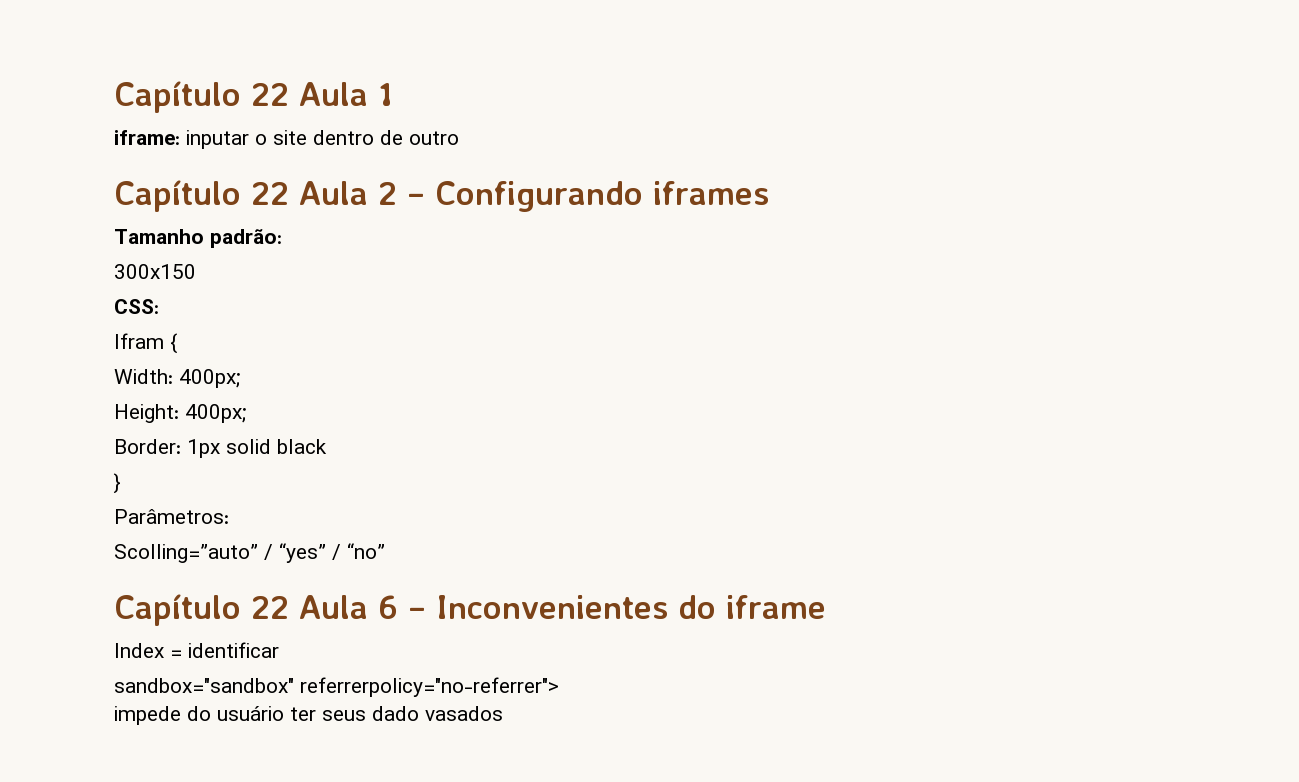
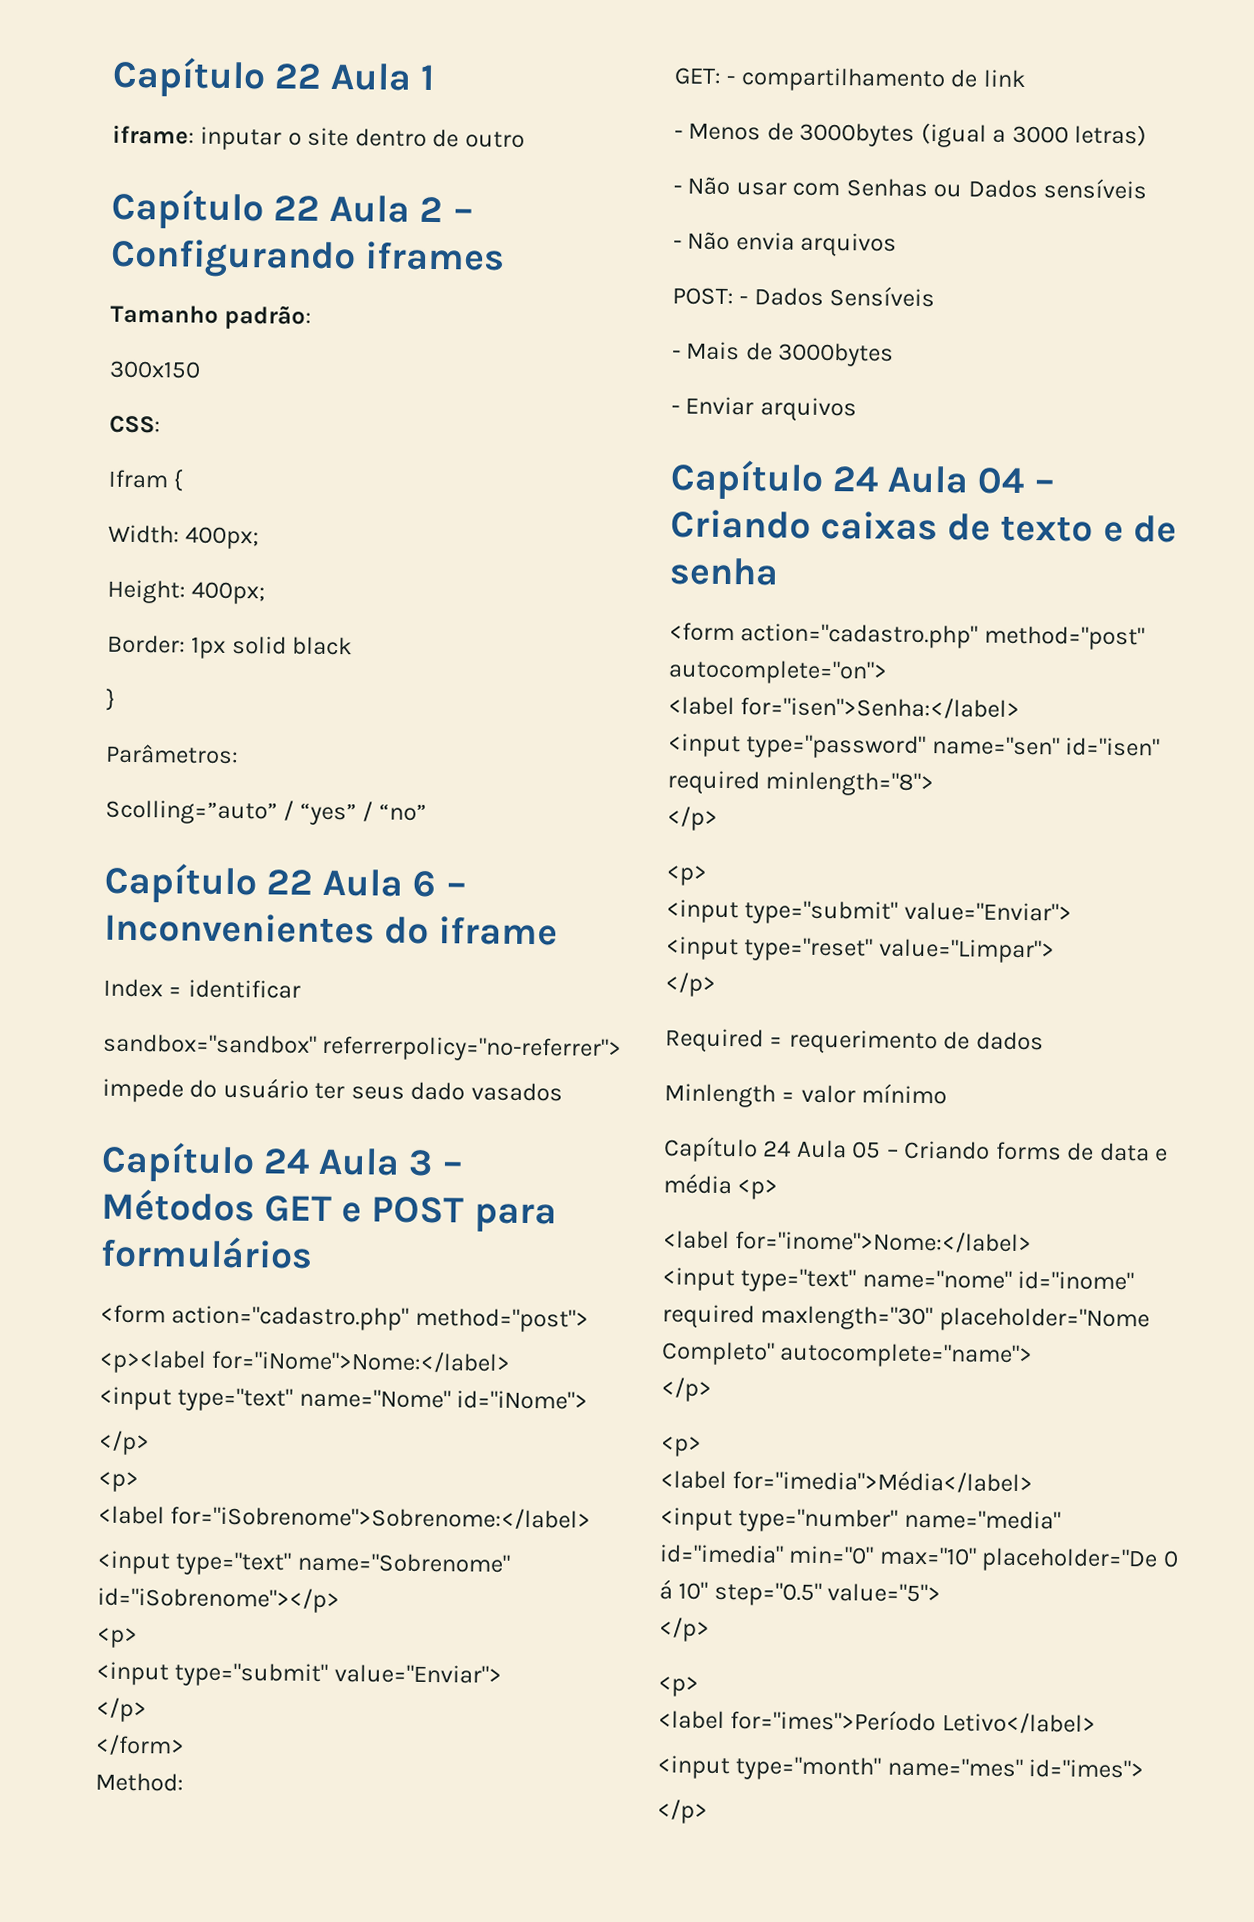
(503, 713) none -> [101,1141,463,1183] [101,1188,557,1233] [100,1235,313,1269] [100,1304,589,1333] [99,1349,512,1374] [99,1386,589,1412] [98,1430,150,1456] [98,1471,139,1493] [98,1505,592,1530] [97,1550,510,1576] [97,1586,340,1614] [97,1627,138,1649] [96,1661,502,1688] [96,1697,147,1723] [95,1734,185,1756] [95,1772,184,1792] [674,67,1027,93] [674,122,1148,148] [673,176,1148,200] [673,231,898,257] [672,286,936,308] [672,341,895,367] [671,396,857,422] [670,459,1055,500] [670,509,1177,543] [669,557,779,586] [669,622,1145,651] [668,659,888,685] [668,696,1021,719] [668,733,1161,760] [667,770,935,797] [667,806,718,831] [666,865,707,886] [666,899,1072,925] [666,936,1055,964] [665,972,716,997] [665,1028,1044,1055] [664,1083,948,1108] [663,1136,1169,1163] [663,1173,779,1200] [663,1230,1033,1254] [662,1267,1135,1293] [662,1304,1150,1333] [661,1341,1034,1369] [661,1377,712,1402] [660,1436,702,1457] [660,1469,1034,1494] [660,1507,1061,1533] [659,1544,1179,1573] [659,1579,942,1607] [659,1617,710,1642] [658,1676,699,1697] [658,1709,1096,1734] [657,1755,1145,1781] [657,1799,708,1824] // Capítulo 24 Aula 3 – Métodos GET e POST para formulários // <form action="cadastro.php" method="post"> // <p><label for="iNome">Nome:</label> // <input type="text" name="Nome" id="iNome"> // </p> // <p> // <label for="iSobrenome">Sobrenome:</label> // <input type="text" name="Sobrenome" id="iSobrenome"></p> // <p> // <input type="submit" value="Enviar"> // </p> // </form> // Method: // GET: - compartilhamento de link // - Menos de 3000bytes (igual a 3000 letras) // - Não usar com Senhas ou Dados sensíveis // - Não envia arquivos // POST: - Dados Sensíveis // - Mais de 3000bytes // - Enviar arquivos // Capítulo 24 Aula 04 – Criando caixas de texto e de senha // <form action="cadastro.php" method="post" autocomplete="on"> // <label for="isen">Senha:</label> // <input type="password" name="sen" id="isen" required minlength="8"> // </p> // <p> // <input type="submit" value="Enviar"> // <input type="reset" value="Limpar"> // </p> // Required = requerimento de dados // Minlength = valor mínimo // Capítulo 24 Aula 05 – Criando forms de data e média <p> // <label for="inome">Nome:</label> // <input type="text" name="nome" id="inome" required maxlength="30" placeholder="Nome Completo" autocomplete="name"> // </p> // <p> // <label for="imedia">Média</label> // <input type="number" name="media" id="imedia" min="0" max="10" placeholder="De 0 á 10" step="0.5" value="5"> // </p> // <p> // <label for="imes">Período Letivo</label> // <input type="month" name="mes" id="imes"> // </p>

